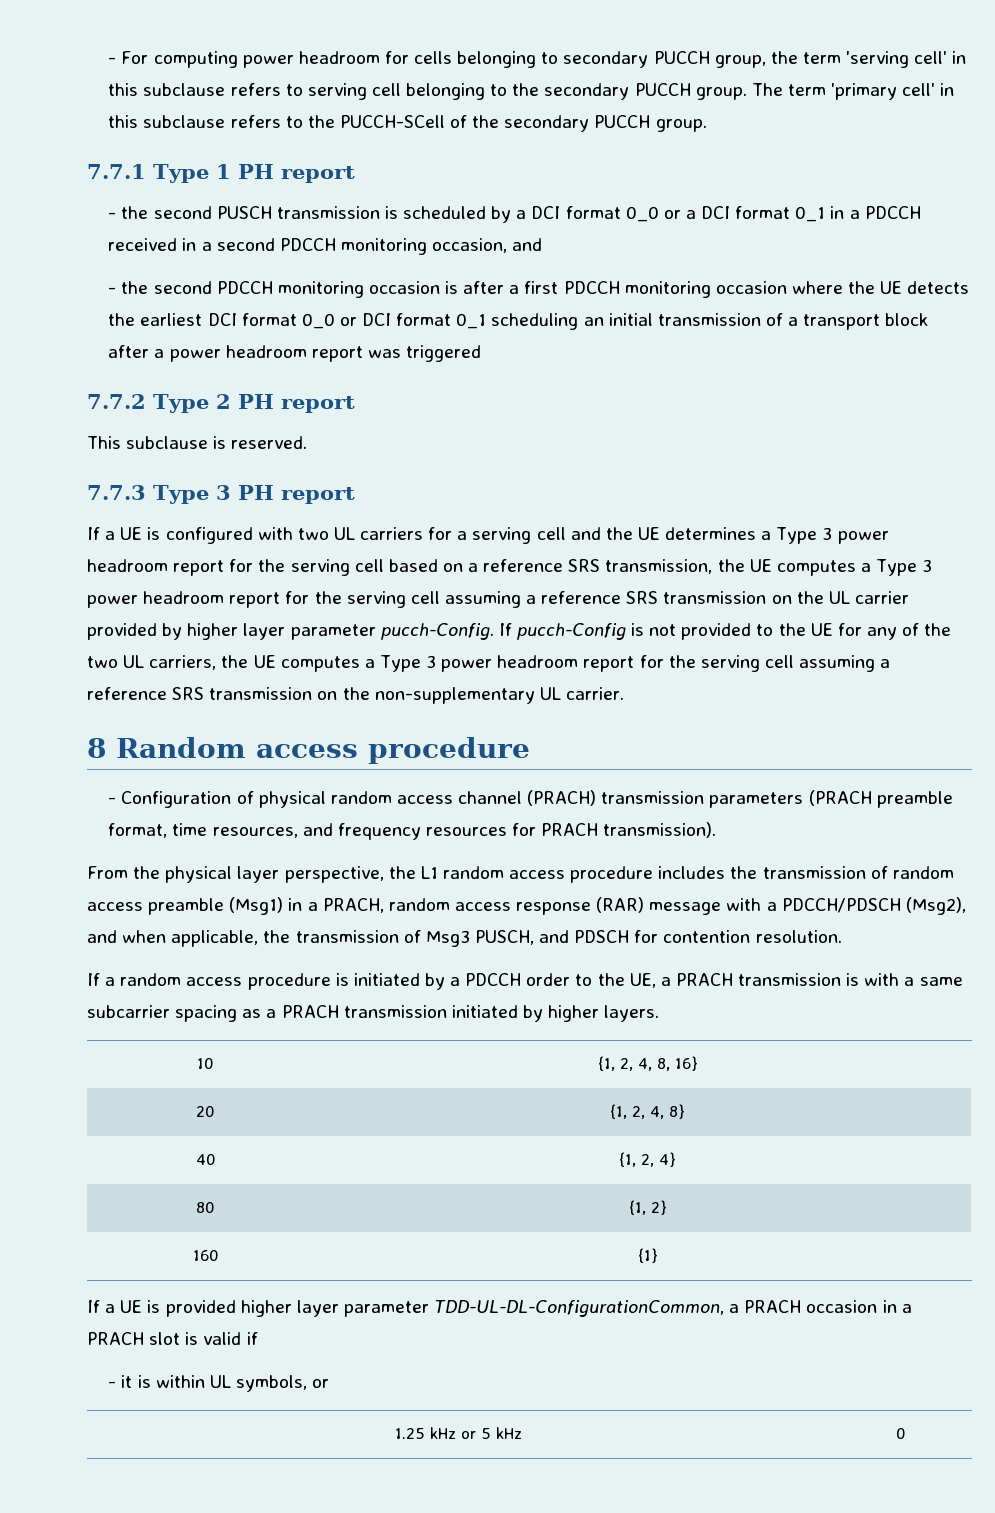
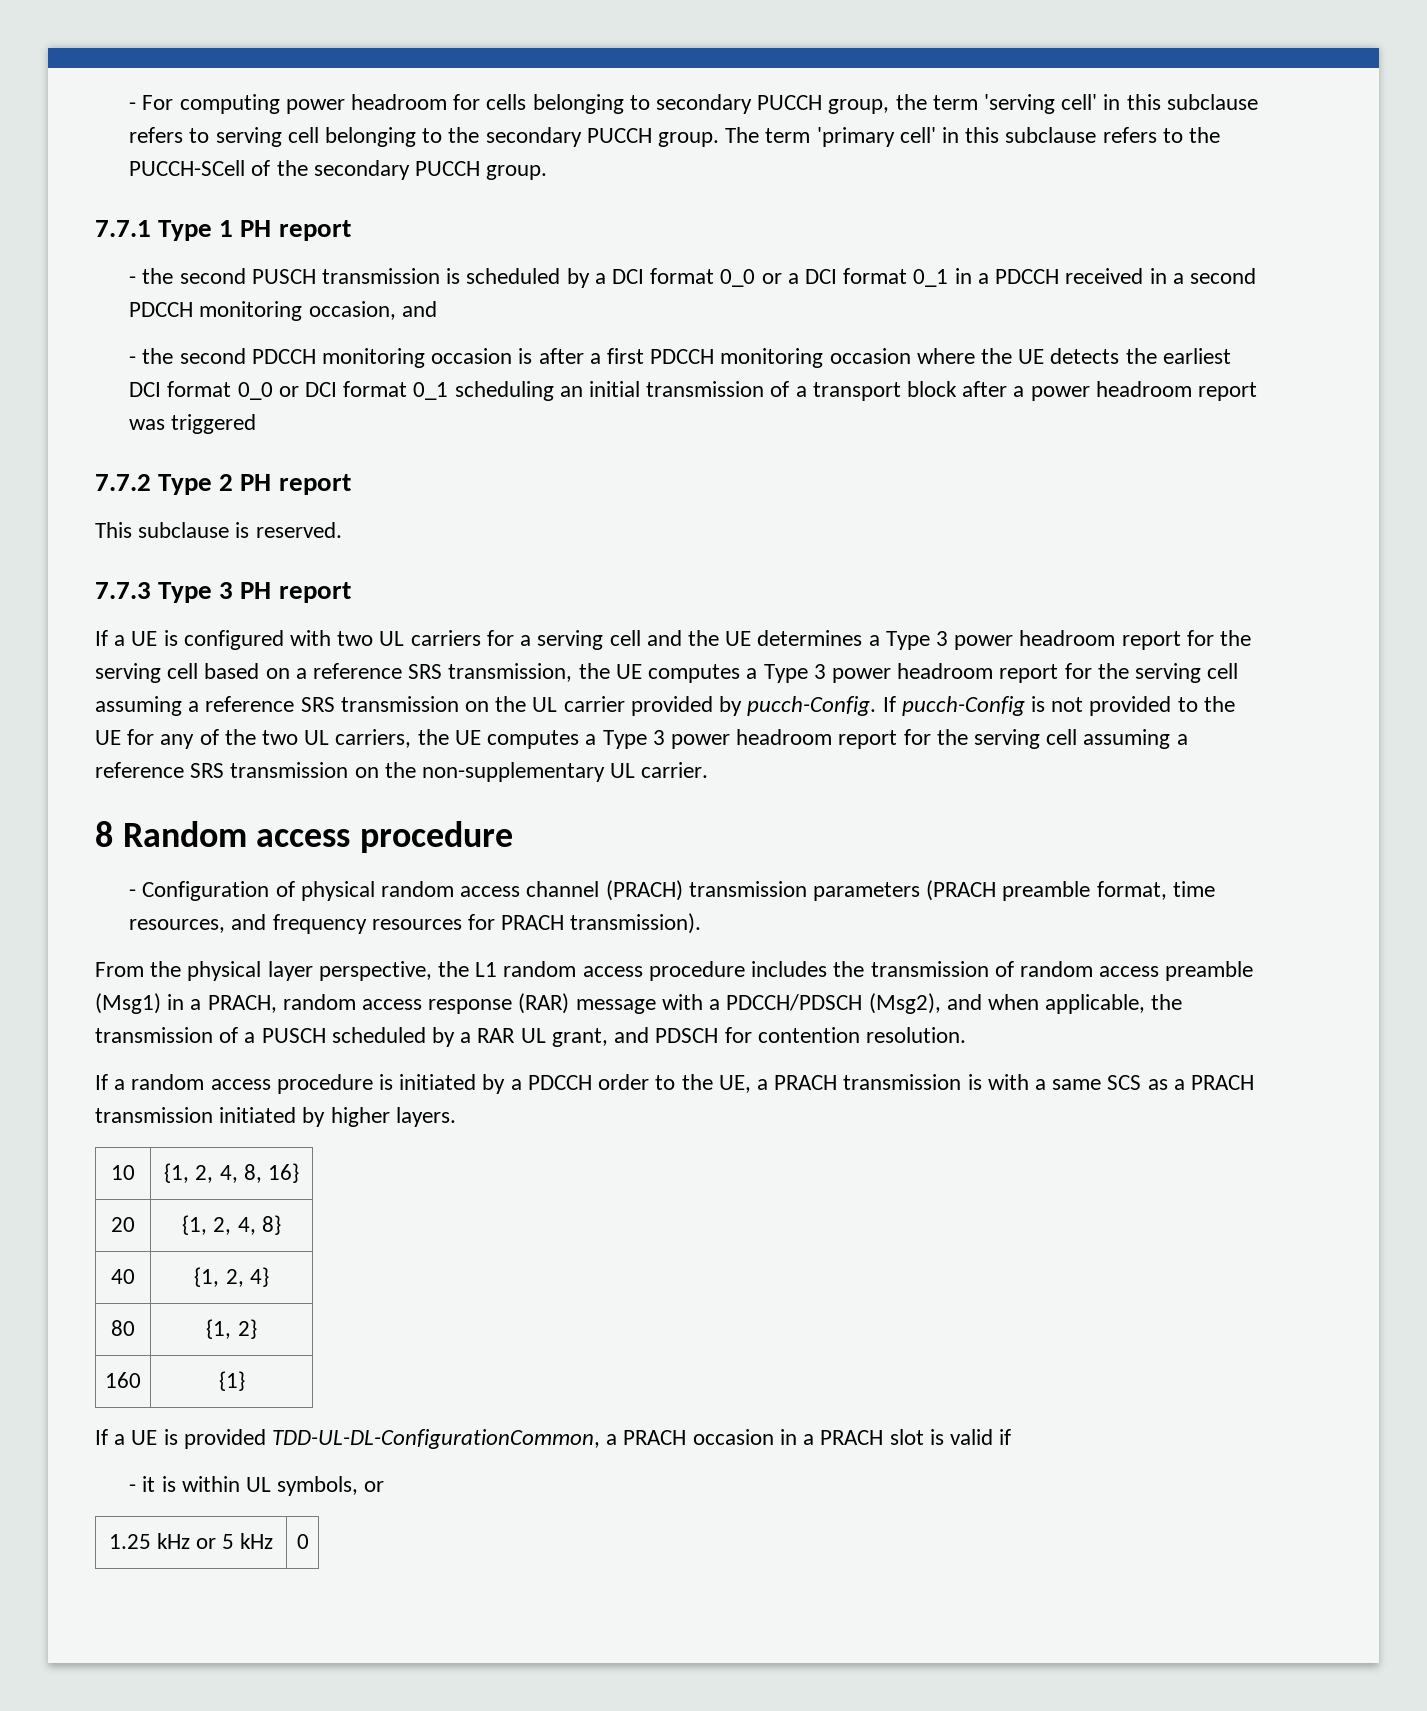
[187,623,376,640] higher layer parameter -> (743, 706) none
[425,930,534,947] Msg3 PUSCH, -> [244,1027,608,1047] a PUSCH scheduled by a RAR UL grant,
[87,1005,238,1022] subcarrier spacing -> [1107,1075,1142,1090] SCS
[240,1300,429,1317] higher layer parameter -> (266, 1439) none

